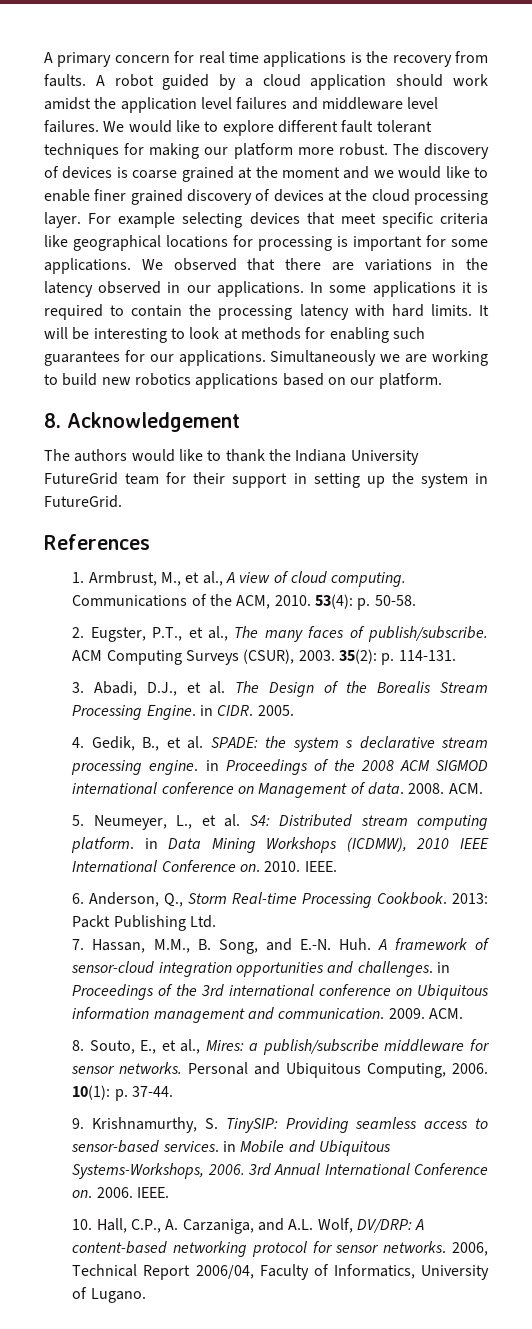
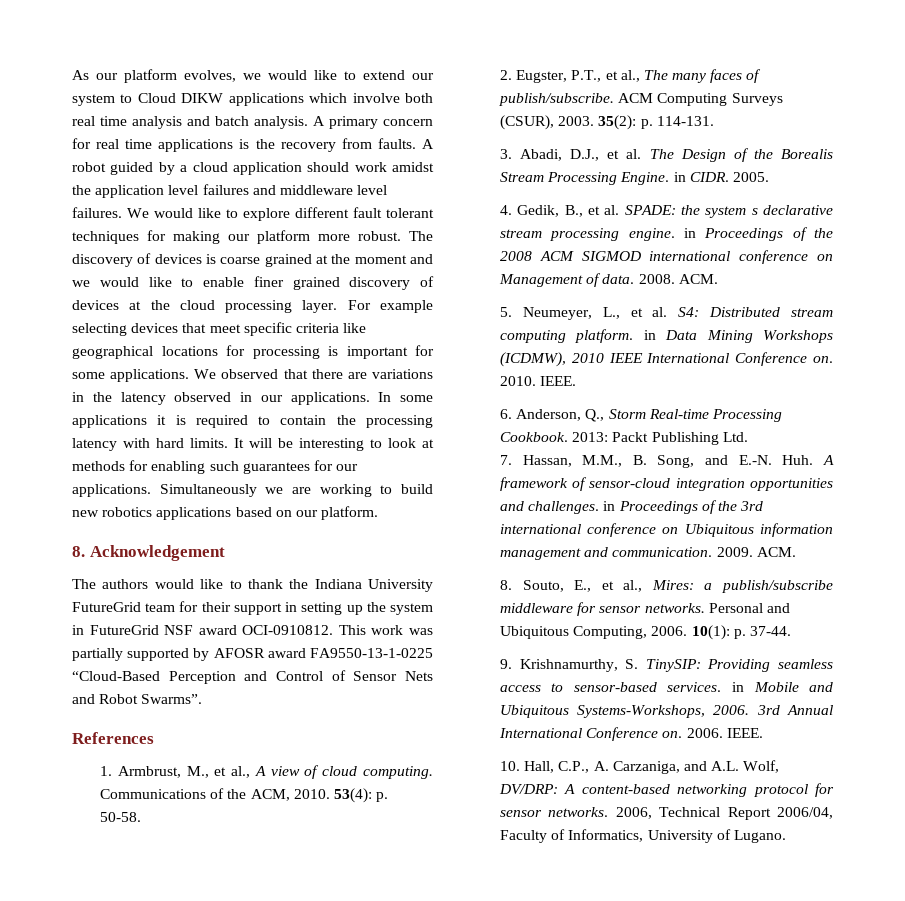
(44, 57) none -> [72,69,434,83] [72,93,433,106] [72,116,308,129] As our platform evolves, we would like to extend our system to Cloud DIKW applications which involve both real time analysis and batch analysis.
[44,495,122,508] FutureGrid. -> [89,625,433,635] [72,648,433,661] [72,670,433,684] [72,694,203,704] FutureGrid NSF award OCI-0910812. This work was partially supported by AFOSR award FA9550-13-1-0225 “Cloud-Based Perception and Control of Sensor Nets and Robot Swarms”.

